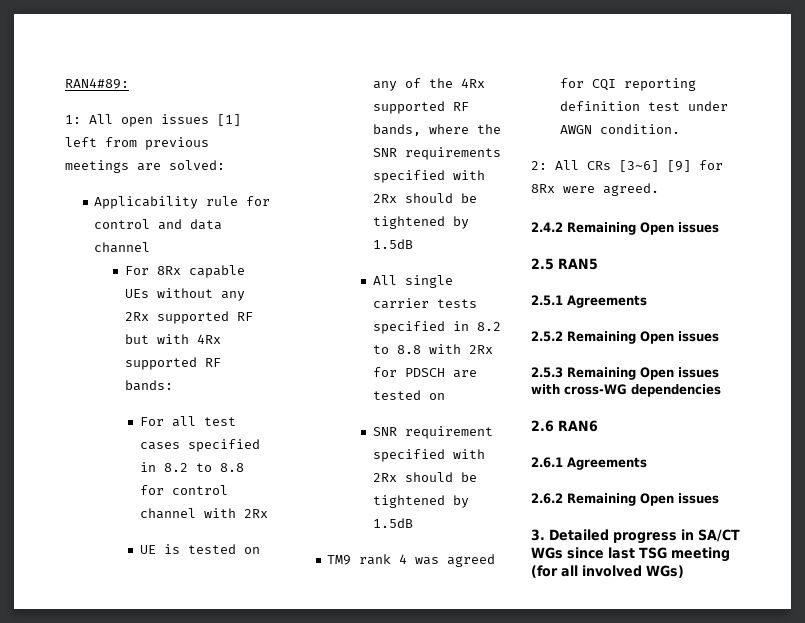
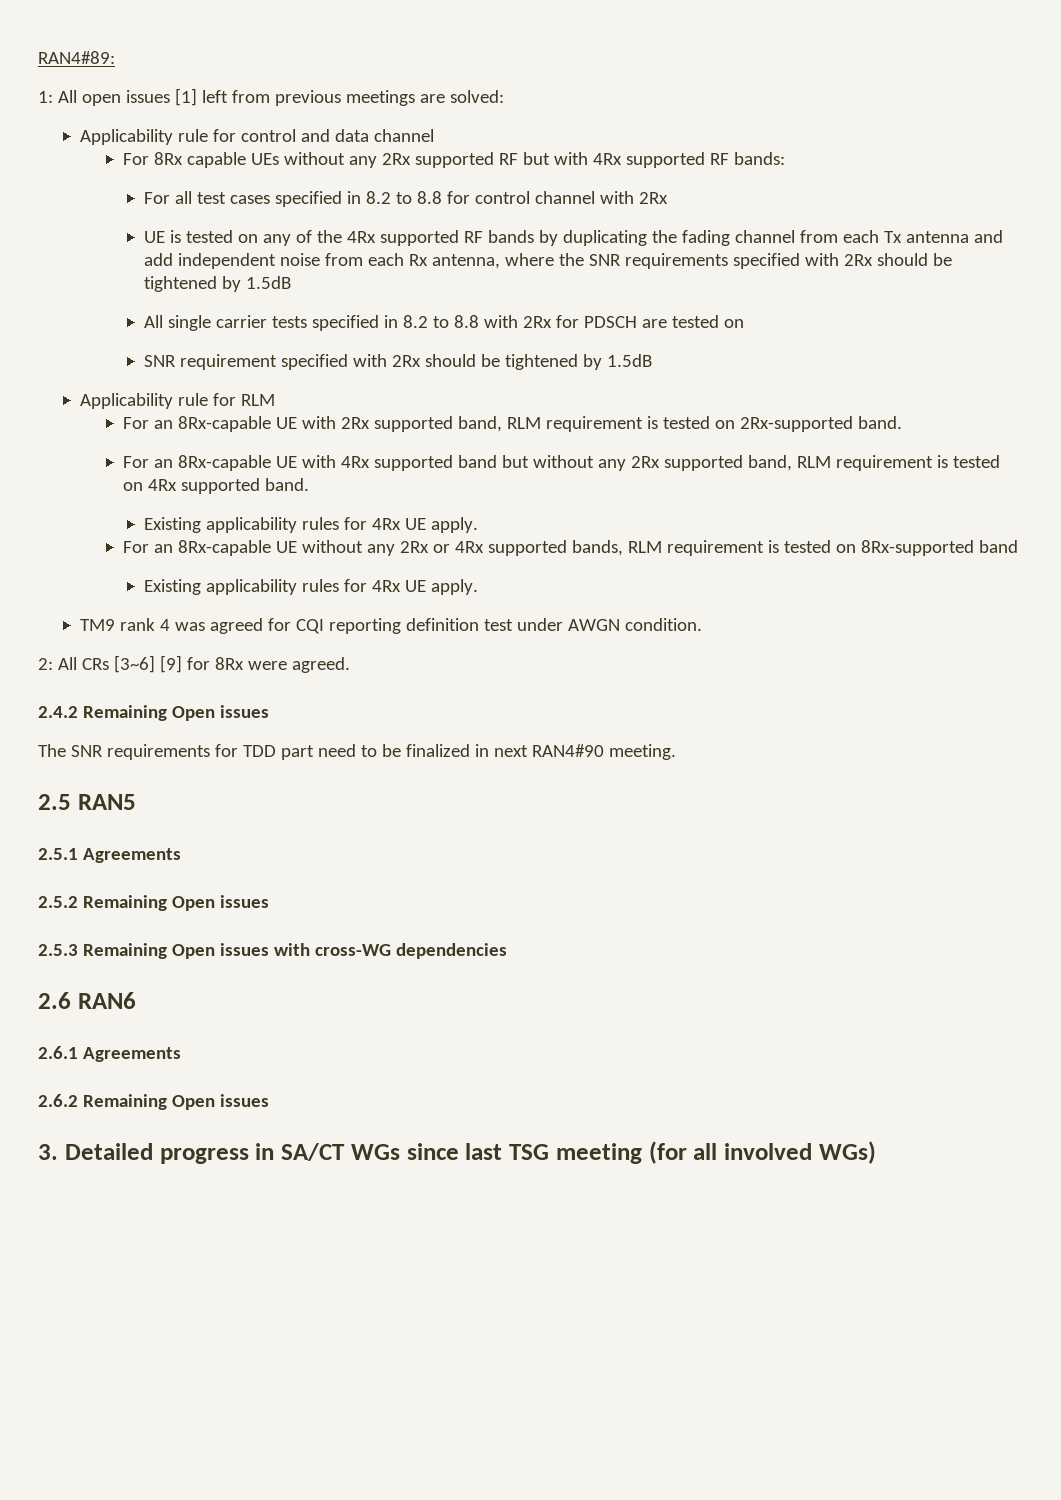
[372,124,421,136] bands, -> [487,230,1003,246] [144,253,500,269] bands by duplicating the fading channel from each Tx antenna and add independent noise from each Rx antenna,
(413, 523) none -> [79,393,275,409] [122,416,902,432] [122,455,1000,471] [122,478,309,494] [144,517,478,533] [122,540,1018,556] [144,579,478,595] // Applicability rule for RLM // For an 8Rx-capable UE with 2Rx supported band, RLM requirement is tested on 2Rx-supported band. // For an 8Rx-capable UE with 4Rx supported band but without any 2Rx supported band, RLM requirement is tested on 4Rx supported band. // Existing applicability rules for 4Rx UE apply. // For an 8Rx-capable UE without any 2Rx or 4Rx supported bands, RLM requirement is tested on 8Rx-supported band // Existing applicability rules for 4Rx UE apply.
(719, 227) none -> [38,744,676,760] // The SNR requirements for TDD part need to be finalized in next RAN4#90 meeting.

